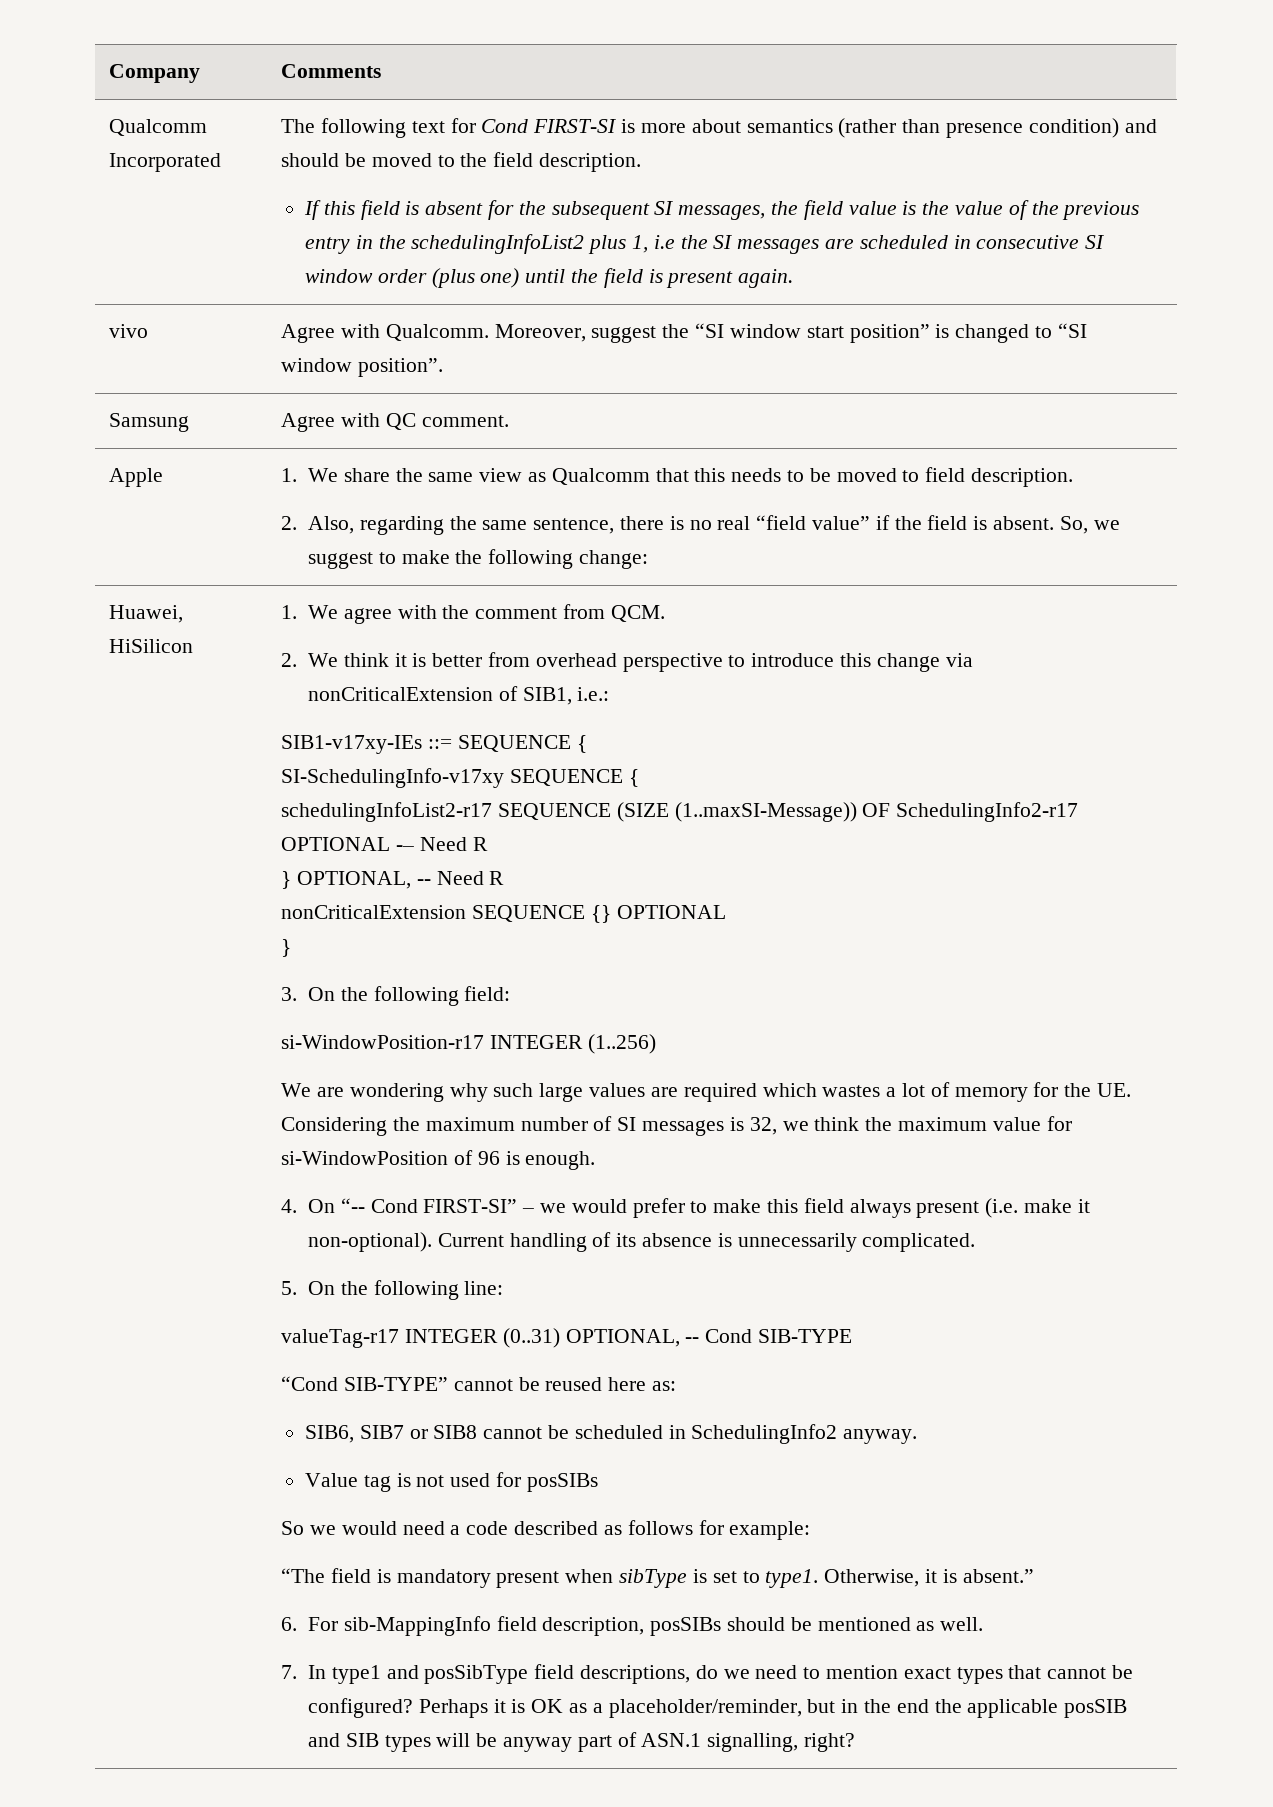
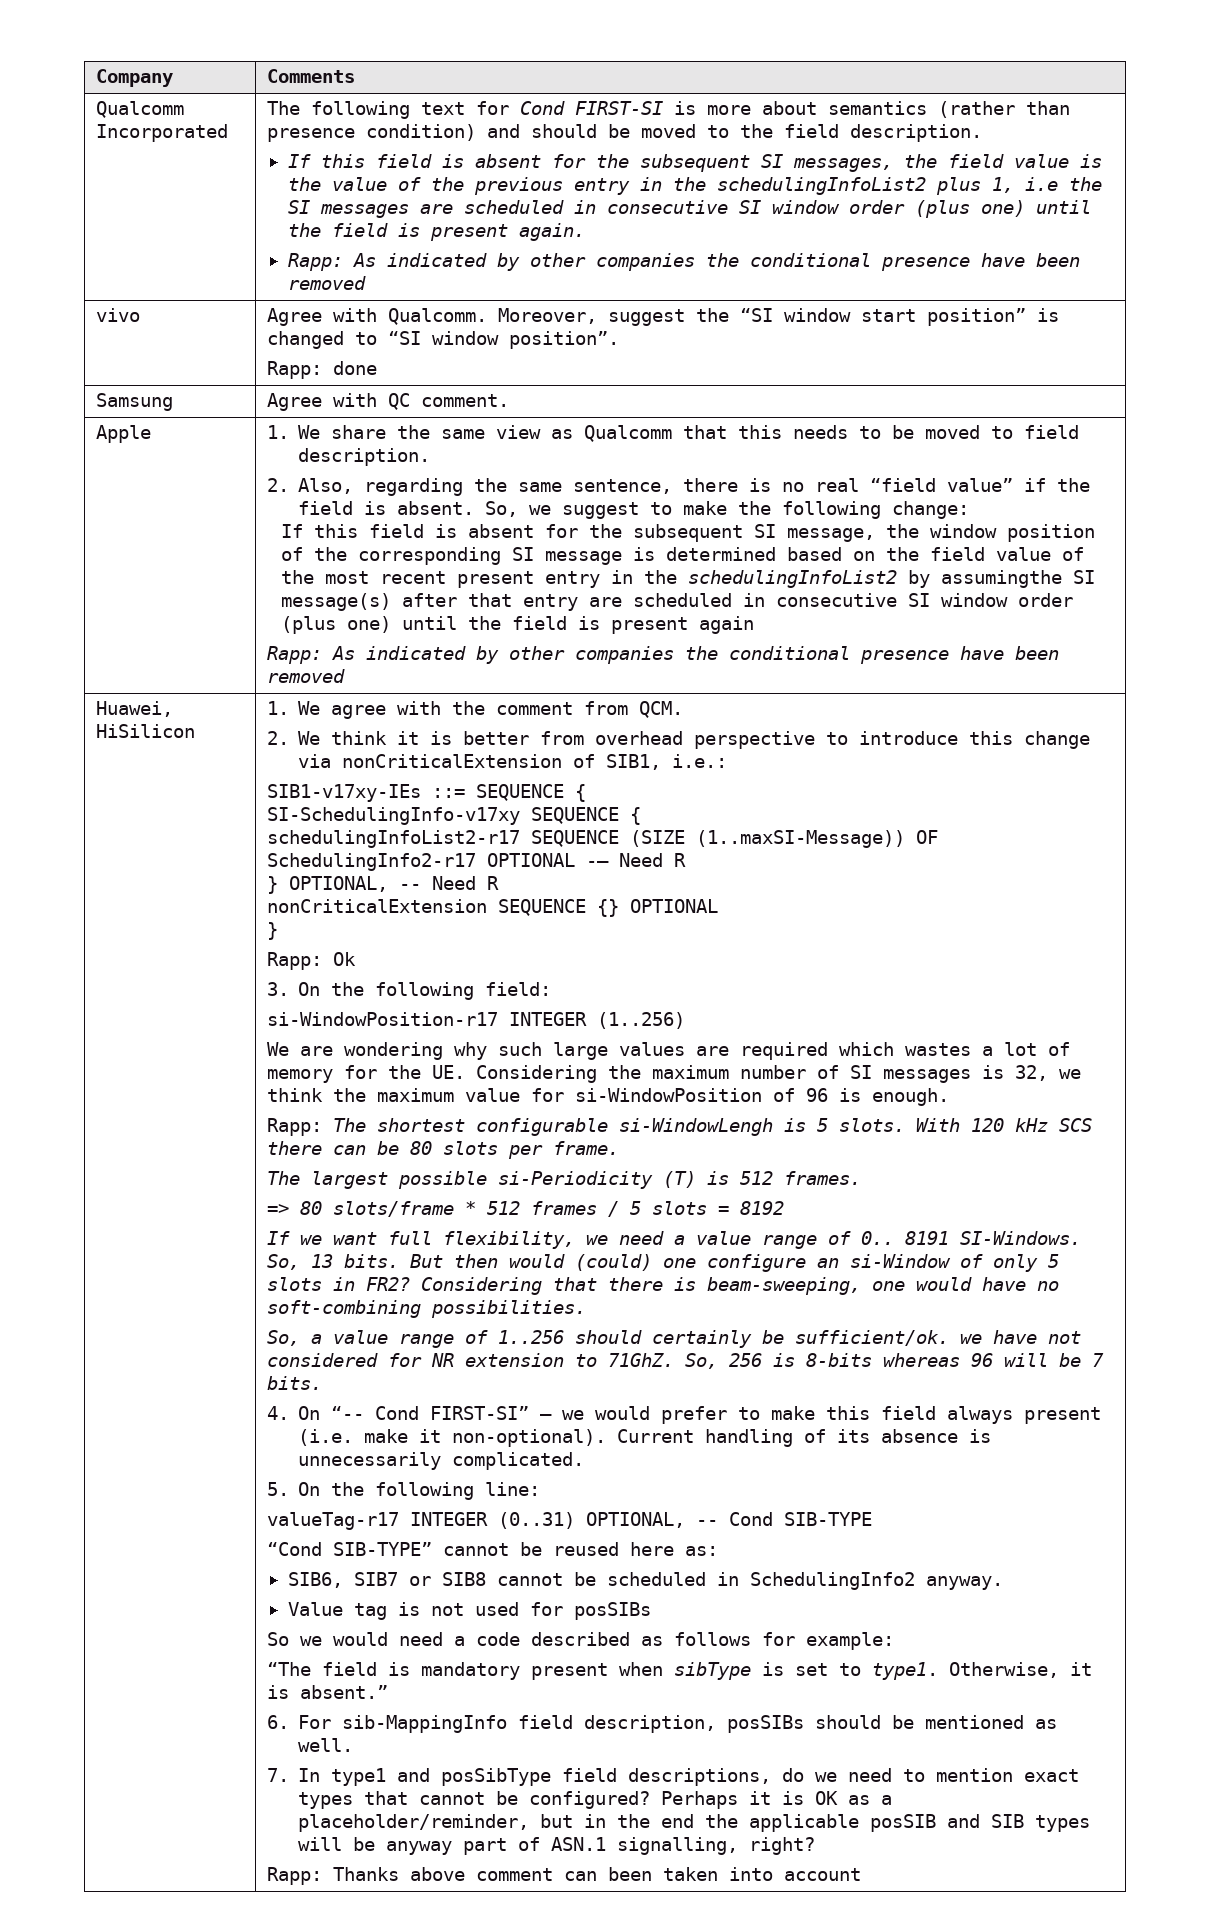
(794, 278) none -> [287,253,1080,271] [287,276,366,290] // Rapp: As indicated by other companies the conditional presence have been removed
(444, 367) none -> [266,361,377,379] // Rapp: done
(649, 559) none -> [280,524,1095,542] [280,547,1084,565] [280,570,1095,588] [280,593,1073,611] [280,616,754,634] [266,646,1059,664] [266,669,345,683] // If this field is absent for the subsequent SI message, the window position of the corresponding SI message is determined based on the field value of the most recent present entry in the schedulingInfoList2 by assumingthe SI message(s) after that entry are scheduled in consecutive SI window order (plus one) until the field is present again // Rapp: As indicated by other companies the conditional presence have been removed
(292, 948) none -> [266,952,356,970] // Rapp: Ok
(596, 1160) none -> [266,1118,1092,1136] [266,1141,619,1159] [266,1171,861,1189] [266,1201,784,1217] [266,1231,1081,1249] [266,1254,1059,1272] [266,1277,1059,1295] [266,1300,586,1318] [266,1330,1081,1348] [266,1353,1104,1369] [266,1376,322,1390] // Rapp: The shortest configurable si-WindowLengh is 5 slots. With 120 kHz SCS there can be 80 slots per frame. // The largest possible si-Periodicity (T) is 512 frames. // => 80 slots/frame * 512 frames / 5 slots = 8192 // If we want full flexibility, we need a value range of 0.. 8191 SI-Windows. So, 13 bits. But then would (could) one configure an si-Window of only 5 slots in FR2? Considering that there is beam-sweeping, one would have no soft-combining possibilities. // So, a value range of 1..256 should certainly be sufficient/ok. we have not considered for NR extension to 71GhZ. So, 256 is 8-bits whereas 96 will be 7 bits.
(856, 1742) none -> [266,1867,861,1885] // Rapp: Thanks above comment can been taken into account

